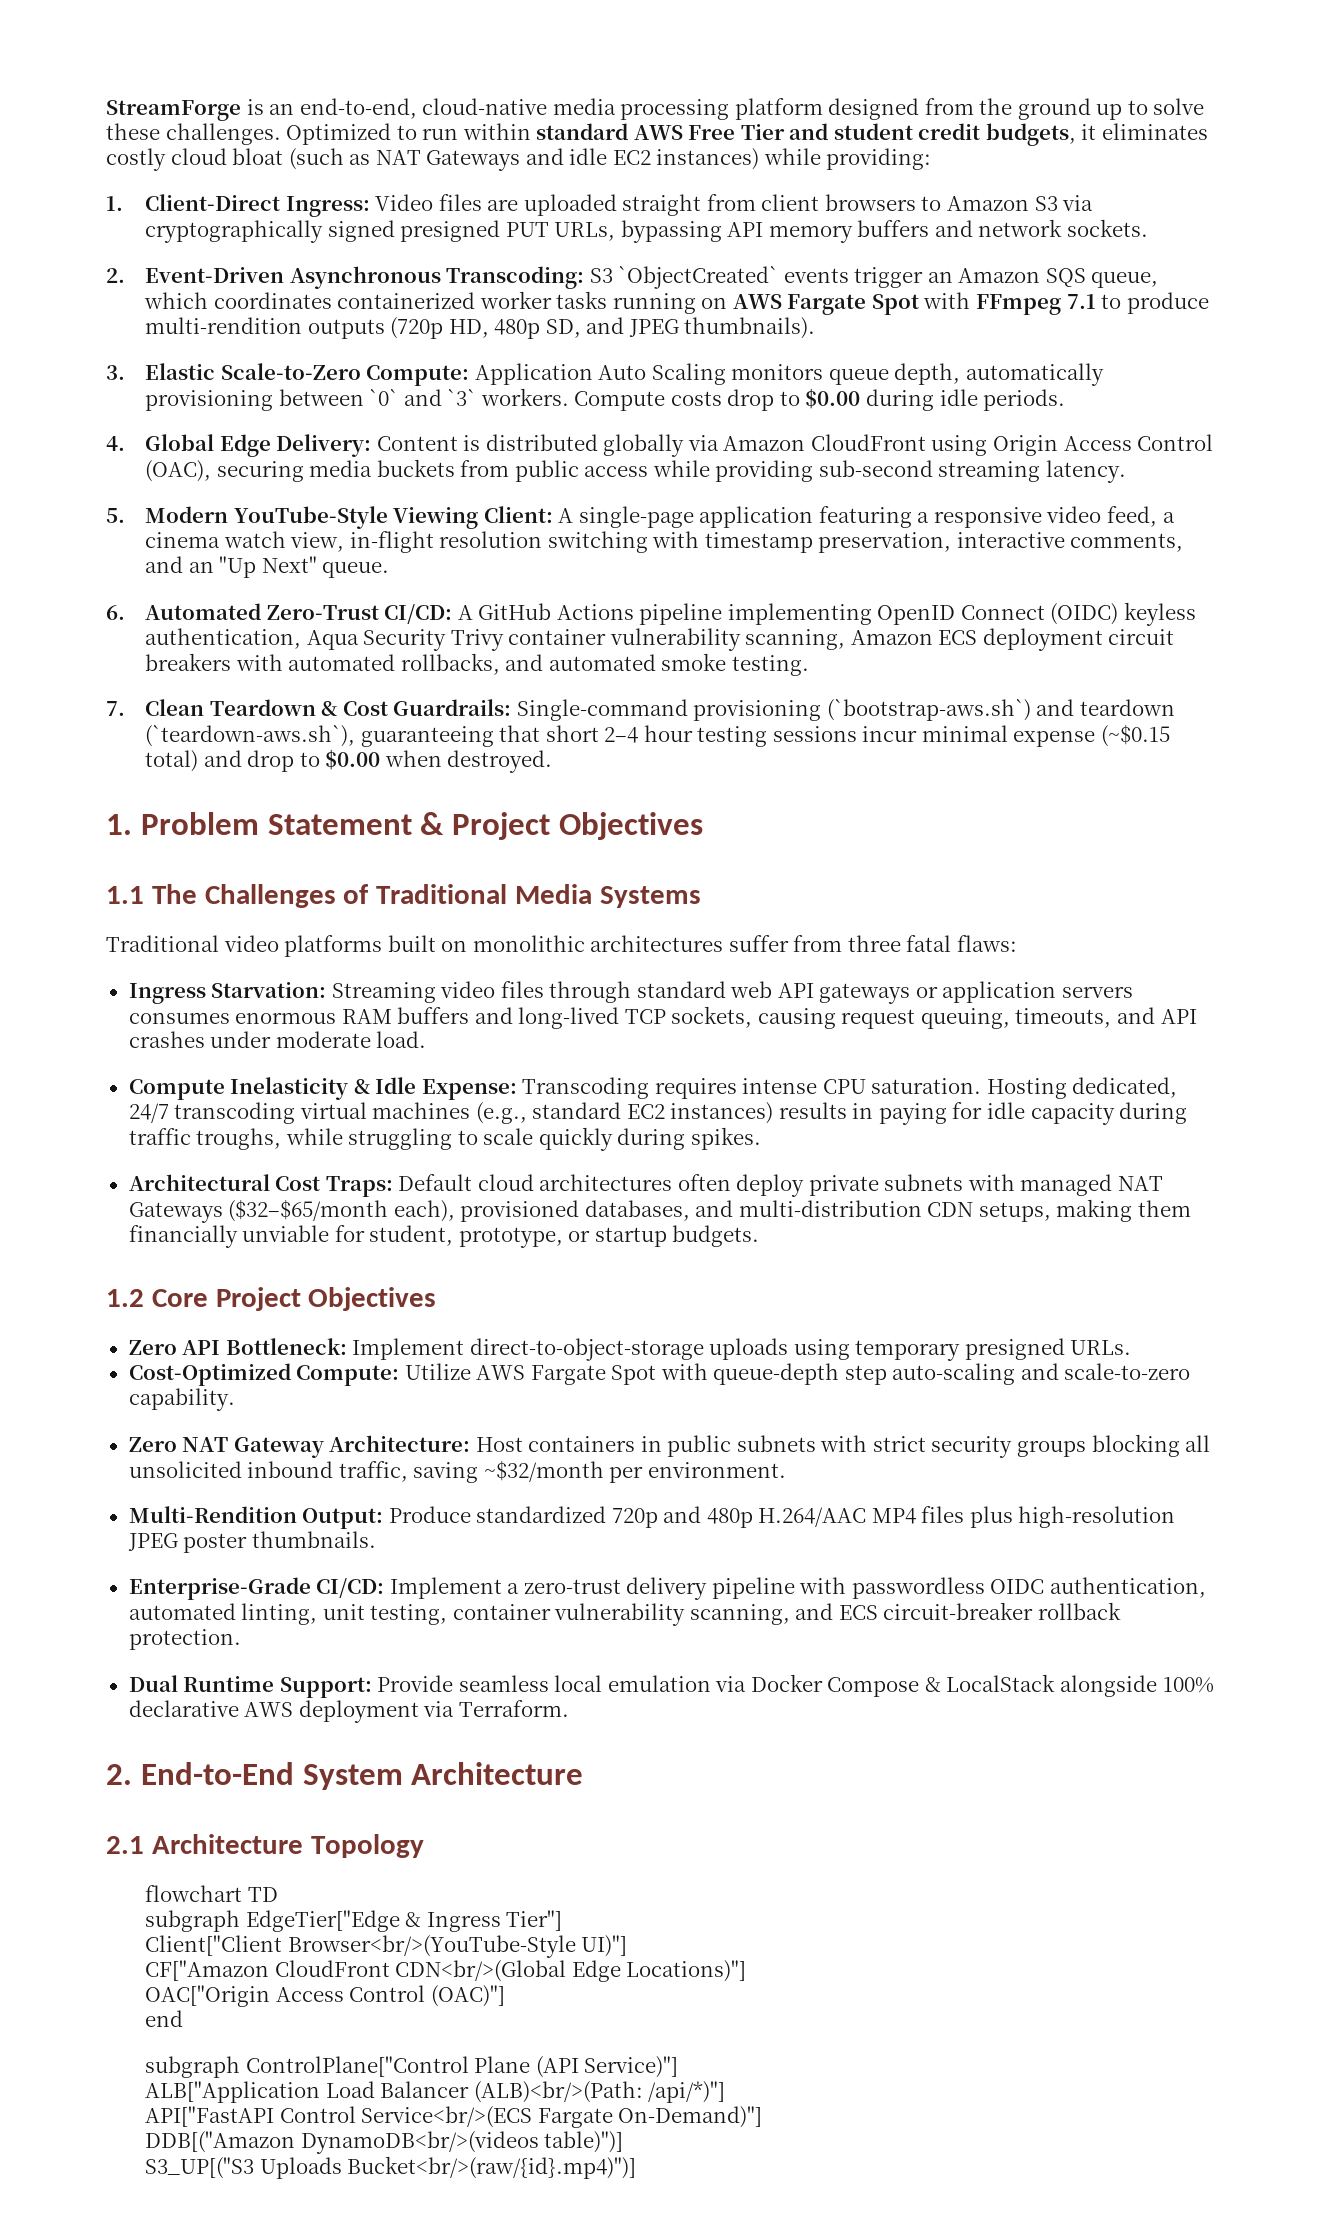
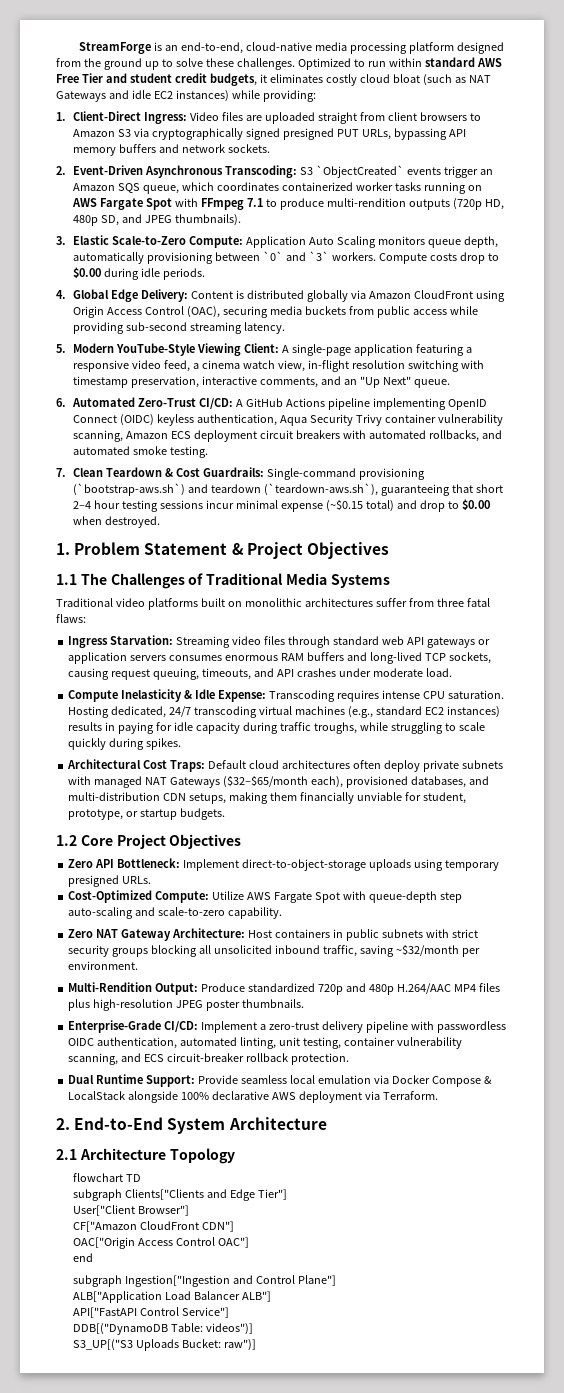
[245,1910,563,1932] [145,1935,628,1958] EdgeTier["Edge & Ingress Tier"] // Client["Client Browser<br/>(YouTube-Style UI)"] -> [124,1189,287,1201] [72,1205,189,1216] Clients["Clients and Edge Tier"] // User["Client Browser"]
[395,1960,747,1982] CDN<br/>(Global Edge Locations)"] -> [201,1221,234,1232] CDN"]
[430,1985,505,2007] (OAC)"] -> [217,1237,249,1248] OAC"]
[245,2056,679,2078] ControlPlane["Control Plane (API Service)"] -> [124,1275,336,1287] Ingestion["Ingestion and Control Plane"]
[473,2081,726,2103] (ALB)<br/>(Path: /api/*)"] -> [241,1291,271,1302] ALB"]
[361,2106,763,2128] [145,2131,624,2154] Service<br/>(ECS Fargate On-Demand)"] // DDB[("Amazon DynamoDB<br/>(videos table)")] -> [181,1307,229,1318] [72,1323,253,1335] Service"] // DDB[("DynamoDB Table: videos")]
[347,2156,637,2179] Bucket<br/>(raw/{id}.mp4)")] -> [181,1339,256,1351] Bucket: raw")]

